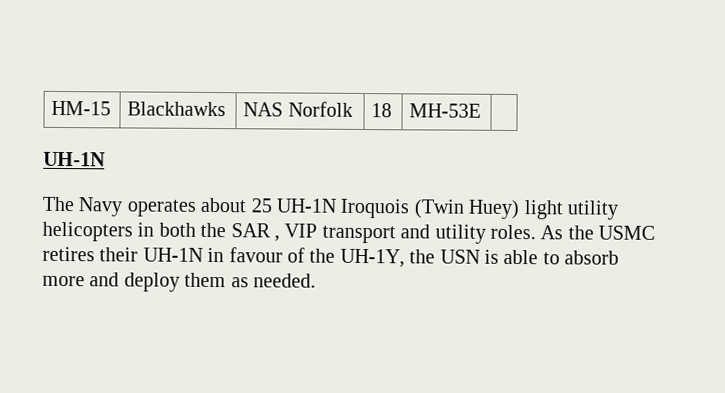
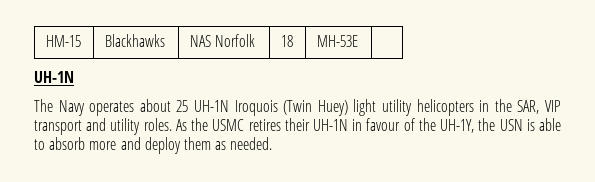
[158,222,280,242] both the SAR , -> [494,99,540,114] the SAR,

